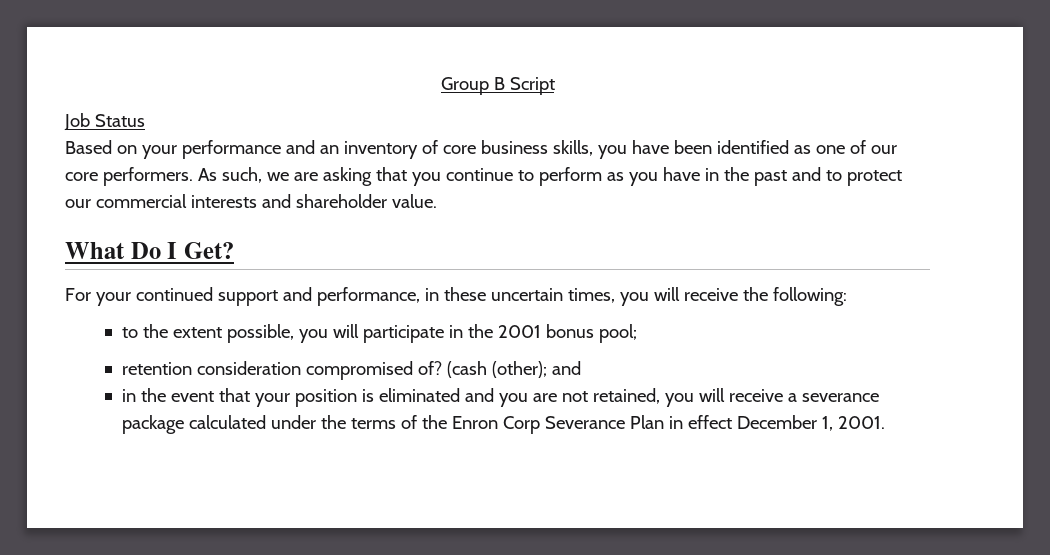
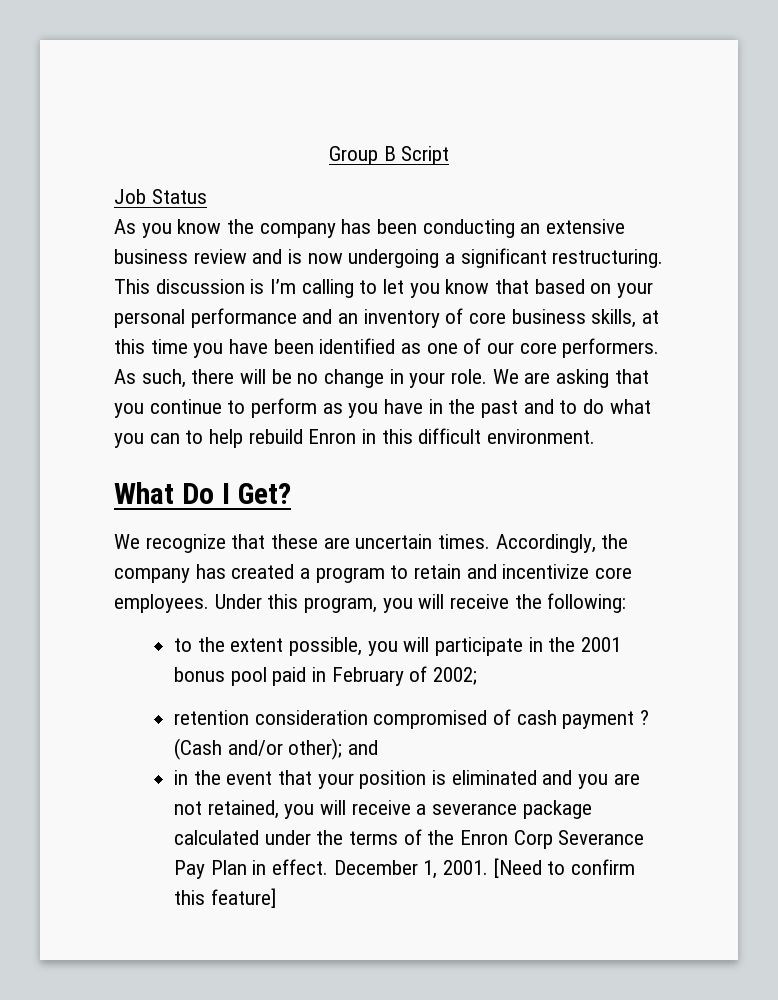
[65,140,112,154] Based -> [114,219,626,238] [114,248,664,268] [114,279,585,298] As you know the company has been conducting an extensive business review and is now undergoing a significant restructuring. This discussion is I’m calling to let you know that based
(177, 152) none -> [114,309,185,328] personal
(593, 148) none -> [642,310,660,324] [114,339,188,354] at this time
[266,172,289,181] we -> [191,369,519,388] there will be no change in your role. We
[846,170,902,186] [65,194,437,208] [65,242,234,259] [65,287,615,306] protect our commercial interests and shareholder value. // What Do I Get? // For your continued support and performance, in these uncertain times, -> [583,399,651,414] [114,428,596,448] [114,482,291,504] [114,534,629,553] [114,564,633,583] [114,594,378,613] do what you can to help rebuild Enron in this difficult environment. // What Do I Get? // We recognize that these are uncertain times. Accordingly, the company has created a program to retain and incentivize core employees. Under this program,
[598,324,637,343] [121,361,547,380] pool; // retention consideration compromised of? (cash (other); -> [230,666,478,686] [174,709,650,729] [174,738,343,760] pool paid in February of 2002; // retention consideration compromised of cash payment ? (Cash and/or other);
(625, 422) none -> [174,860,206,879] Pay
[687,415,732,429] effect -> [272,859,329,875] effect.
(885, 422) none -> [493,858,636,878] [174,888,276,908] [Need to confirm this feature]

